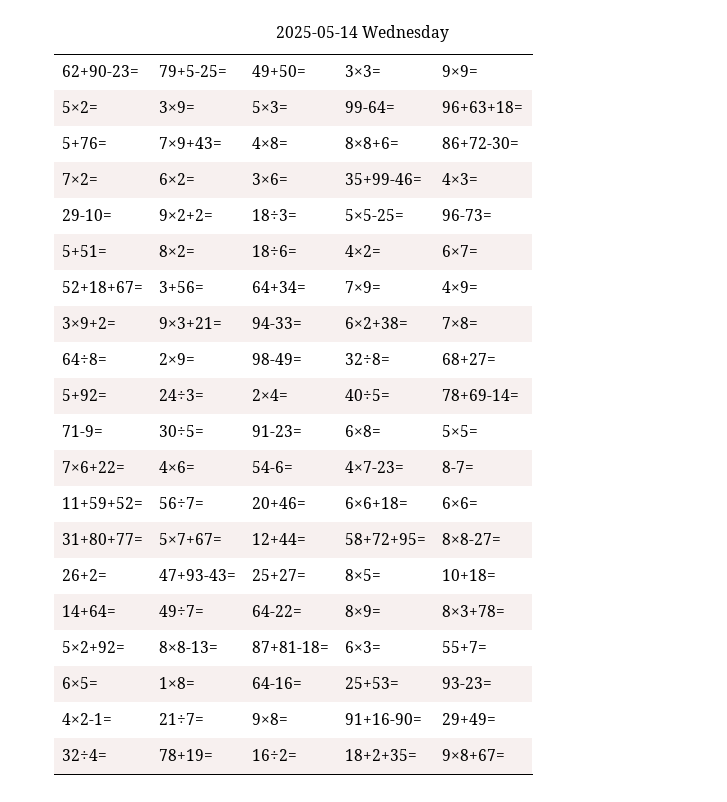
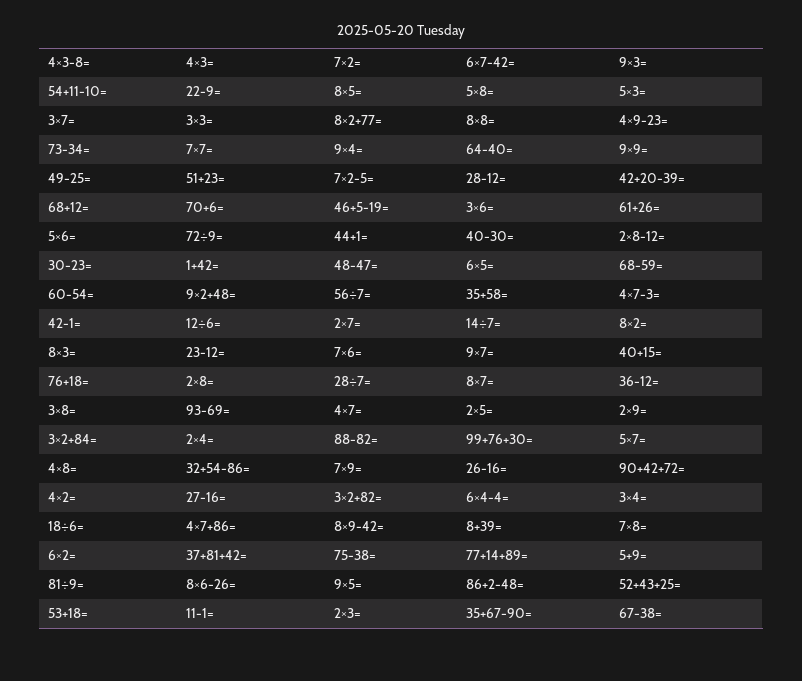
[275,25,450,42] [61,65,139,77] [158,65,227,77] [251,65,306,77] [344,65,381,77] [441,65,478,77] [61,101,98,113] [158,101,195,113] [251,101,288,113] [344,101,395,113] [441,101,523,113] [61,137,107,149] [158,137,222,149] [251,137,288,149] [344,137,399,149] [441,137,519,149] [61,173,98,185] [158,173,195,185] [251,173,288,185] [344,173,422,185] [441,173,478,185] [61,209,112,221] [158,209,213,221] [251,209,297,221] [344,209,404,221] [441,209,492,221] [61,245,107,257] [158,245,195,257] [251,245,297,257] [344,245,381,257] [441,245,478,257] [61,281,143,293] [158,281,204,293] [251,281,306,293] [344,281,381,293] [441,281,478,293] [61,317,116,329] [158,317,222,329] [251,317,302,329] [344,317,408,329] [441,317,478,329] [61,353,107,365] [158,353,195,365] [251,353,302,365] [344,353,390,365] [441,353,496,365] [61,389,107,401] [158,389,204,401] [251,389,288,401] [344,389,390,401] [441,389,519,401] [61,425,103,437] [158,425,204,437] [251,425,302,437] [344,425,381,437] [441,425,478,437] [61,461,125,473] [158,461,195,473] [251,461,293,473] [344,461,404,473] [441,461,474,473] [61,497,143,509] [158,497,204,509] [251,497,306,509] [344,497,408,509] [441,497,478,509] [61,533,143,545] [158,533,222,545] [251,533,306,545] [344,533,426,545] [441,533,501,545] [61,569,107,581] [158,569,236,581] [251,569,306,581] [344,569,381,581] [441,569,496,581] [61,605,116,617] [158,605,204,617] [251,605,302,617] [344,605,381,617] [441,605,505,617] [61,641,125,653] [158,641,218,653] [251,641,329,653] [344,641,381,653] [441,641,487,653] [61,677,98,689] [158,677,195,689] [251,677,302,689] [344,677,399,689] [441,677,492,689] [61,713,112,725] [158,713,204,725] [251,713,288,725] [344,713,422,725] [441,713,496,725] [61,749,107,761] [158,749,213,761] [251,749,297,761] [344,749,417,761] [441,749,505,761] 2025-05-14 Wednesday // 62+90-23= | 79+5-25= | 49+50= | 3×3= | 9×9= // 5×2= | 3×9= | 5×3= | 99-64= | 96+63+18= // 5+76= | 7×9+43= | 4×8= | 8×8+6= | 86+72-30= // 7×2= | 6×2= | 3×6= | 35+99-46= | 4×3= // 29-10= | 9×2+2= | 18÷3= | 5×5-25= | 96-73= // 5+51= | 8×2= | 18÷6= | 4×2= | 6×7= // 52+18+67= | 3+56= | 64+34= | 7×9= | 4×9= // 3×9+2= | 9×3+21= | 94-33= | 6×2+38= | 7×8= // 64÷8= | 2×9= | 98-49= | 32÷8= | 68+27= // 5+92= | 24÷3= | 2×4= | 40÷5= | 78+69-14= // 71-9= | 30÷5= | 91-23= | 6×8= | 5×5= // 7×6+22= | 4×6= | 54-6= | 4×7-23= | 8-7= // 11+59+52= | 56÷7= | 20+46= | 6×6+18= | 6×6= // 31+80+77= | 5×7+67= | 12+44= | 58+72+95= | 8×8-27= // 26+2= | 47+93-43= | 25+27= | 8×5= | 10+18= // 14+64= | 49÷7= | 64-22= | 8×9= | 8×3+78= // 5×2+92= | 8×8-13= | 87+81-18= | 6×3= | 55+7= // 6×5= | 1×8= | 64-16= | 25+53= | 93-23= // 4×2-1= | 21÷7= | 9×8= | 91+16-90= | 29+49= // 32÷4= | 78+19= | 16÷2= | 18+2+35= | 9×8+67= -> [336,24,466,39] [47,57,90,67] [185,57,214,67] [333,57,361,67] [465,57,515,67] [618,57,647,67] [47,86,107,96] [185,86,221,96] [333,86,362,96] [465,86,494,96] [618,86,646,96] [47,115,75,125] [185,115,213,125] [333,115,382,125] [465,115,495,125] [618,115,668,125] [47,144,90,154] [185,144,213,154] [333,144,363,154] [465,144,513,154] [618,144,648,154] [47,173,91,183] [185,173,225,183] [333,173,374,183] [465,173,506,183] [618,173,685,183] [47,202,89,212] [185,202,224,212] [333,202,389,212] [465,202,494,212] [618,202,660,212] [47,231,76,241] [185,231,223,241] [333,231,368,241] [465,231,514,241] [618,231,665,241] [47,260,92,270] [185,260,219,270] [333,260,378,270] [465,260,494,270] [618,260,663,270] [47,289,94,299] [185,289,236,299] [333,289,371,299] [465,289,508,299] [618,289,660,299] [47,318,81,328] [185,318,221,328] [333,318,361,328] [465,318,501,328] [618,318,647,328] [47,347,76,357] [185,347,225,357] [333,347,362,357] [465,347,494,357] [618,347,662,357] [47,376,89,386] [185,376,214,386] [333,376,371,386] [465,376,494,386] [618,376,659,386] [47,405,76,415] [185,405,230,415] [333,405,362,415] [465,405,493,415] [618,405,647,415] [47,434,97,444] [185,434,214,444] [333,434,378,444] [465,434,533,444] [618,434,646,444] [47,463,77,473] [185,463,250,473] [333,463,362,473] [465,463,507,473] [618,463,685,473] [47,492,76,502] [185,492,226,502] [333,492,382,502] [465,492,509,502] [618,492,647,502] [47,521,84,531] [185,521,236,531] [333,521,384,531] [465,521,502,531] [618,521,647,531] [47,550,76,560] [185,550,247,560] [333,550,376,560] [465,550,528,560] [618,550,647,560] [47,579,84,589] [185,579,236,589] [333,579,362,589] [465,579,524,589] [618,579,681,589] [47,608,88,618] [185,608,214,618] [333,608,361,618] [465,608,532,618] [618,608,662,618] 2025-05-20 Tuesday // 4×3-8= | 4×3= | 7×2= | 6×7-42= | 9×3= // 54+11-10= | 22-9= | 8×5= | 5×8= | 5×3= // 3×7= | 3×3= | 8×2+77= | 8×8= | 4×9-23= // 73-34= | 7×7= | 9×4= | 64-40= | 9×9= // 49-25= | 51+23= | 7×2-5= | 28-12= | 42+20-39= // 68+12= | 70+6= | 46+5-19= | 3×6= | 61+26= // 5×6= | 72÷9= | 44+1= | 40-30= | 2×8-12= // 30-23= | 1+42= | 48-47= | 6×5= | 68-59= // 60-54= | 9×2+48= | 56÷7= | 35+58= | 4×7-3= // 42-1= | 12÷6= | 2×7= | 14÷7= | 8×2= // 8×3= | 23-12= | 7×6= | 9×7= | 40+15= // 76+18= | 2×8= | 28÷7= | 8×7= | 36-12= // 3×8= | 93-69= | 4×7= | 2×5= | 2×9= // 3×2+84= | 2×4= | 88-82= | 99+76+30= | 5×7= // 4×8= | 32+54-86= | 7×9= | 26-16= | 90+42+72= // 4×2= | 27-16= | 3×2+82= | 6×4-4= | 3×4= // 18÷6= | 4×7+86= | 8×9-42= | 8+39= | 7×8= // 6×2= | 37+81+42= | 75-38= | 77+14+89= | 5+9= // 81÷9= | 8×6-26= | 9×5= | 86+2-48= | 52+43+25= // 53+18= | 11-1= | 2×3= | 35+67-90= | 67-38=

